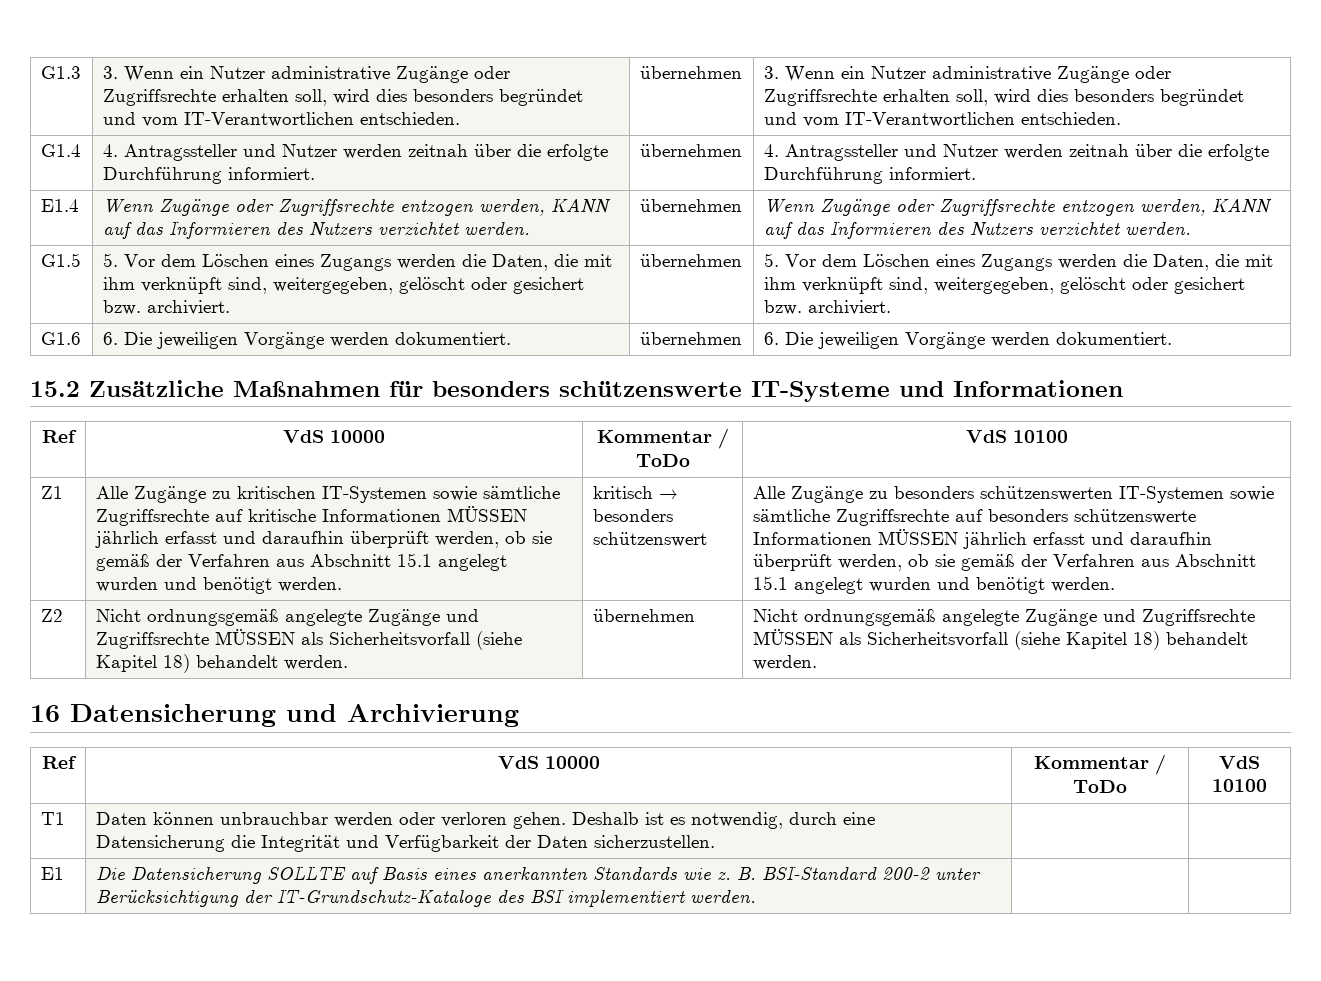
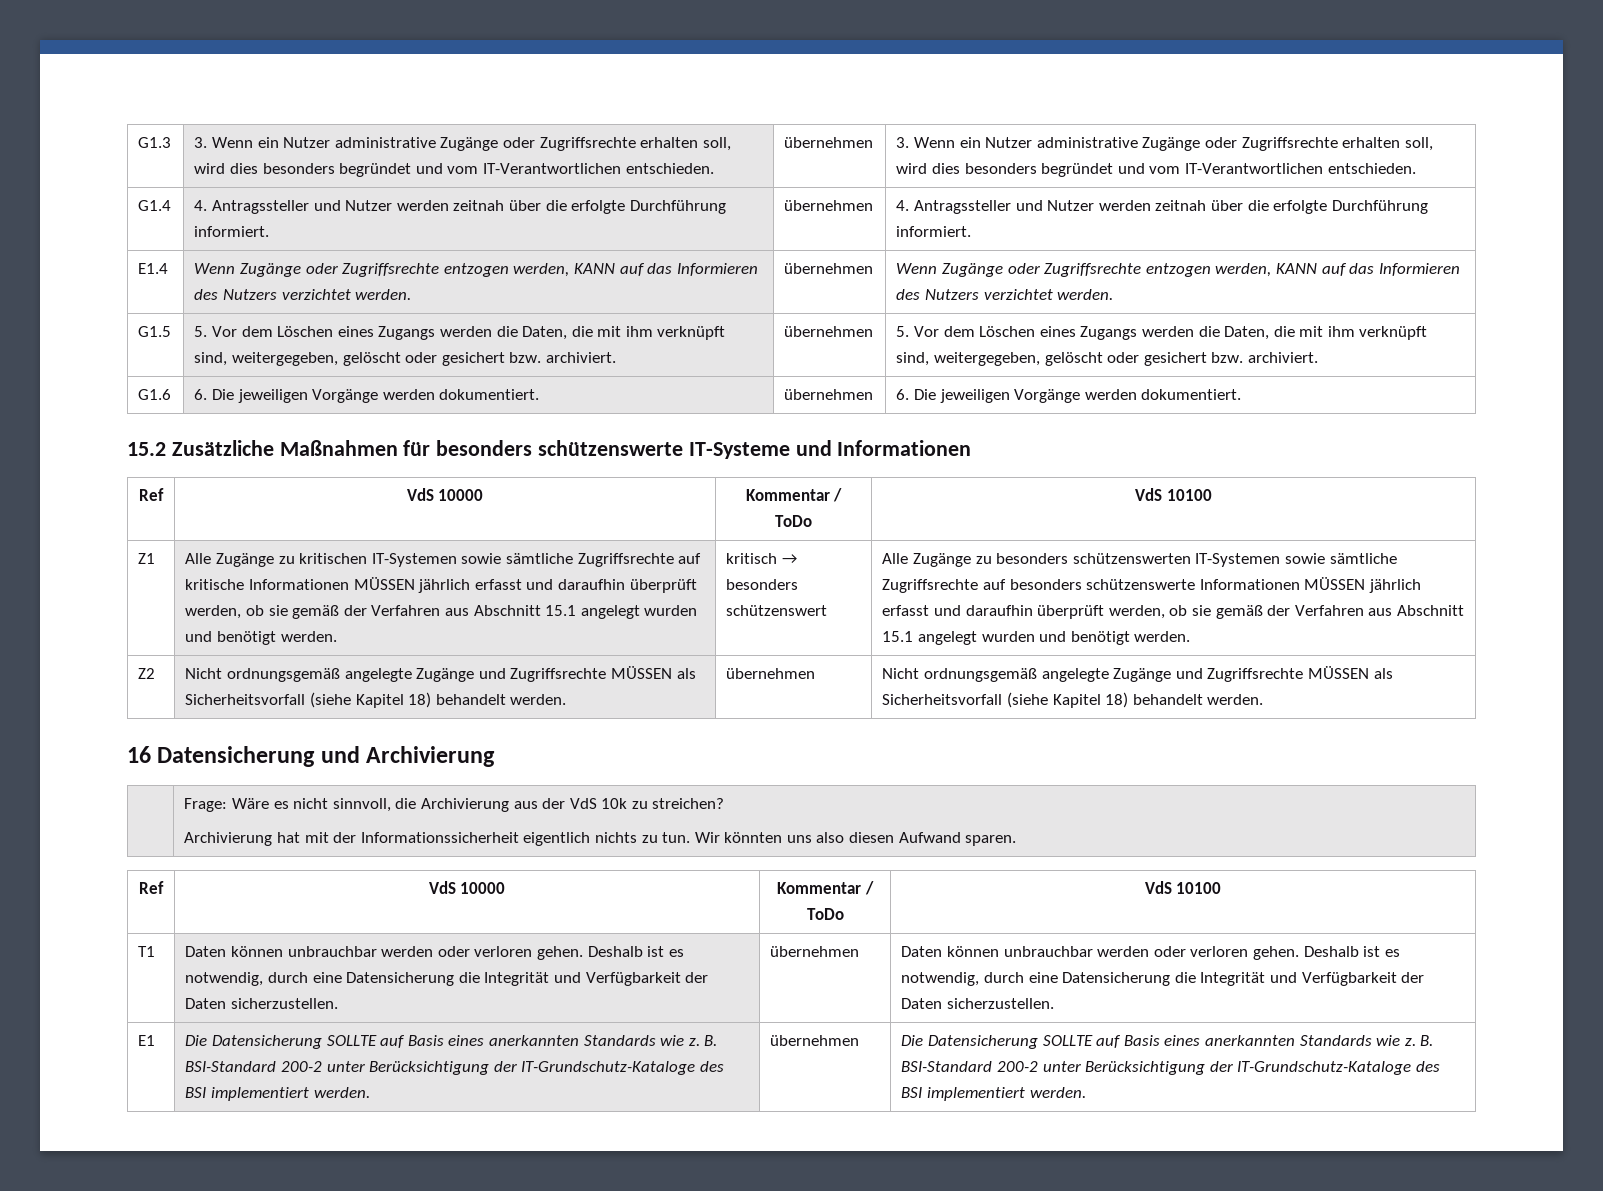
(519, 715) none -> [184,798,725,812] [184,832,1017,846] // | Frage: Wäre es nicht sinnvoll, die Archivierung aus der VdS 10k zu streichen? // Archivierung hat mit der Informationssicherheit eigentlich nichts zu tun. Wir könnten uns also diesen Aufwand sparen.
(715, 841) | -> [770,946,860,957] [901,946,1400,960] [901,972,1425,986] [901,998,1054,1009] übernehmen | Daten können unbrauchbar werden oder verloren gehen. Deshalb ist es notwendig, durch eine Datensicherung die Integrität und Verfügbarkeit der Daten sicherzustellen.
(756, 896) | -> [770,1035,860,1046] [901,1035,1434,1049] [901,1061,1440,1075] [901,1087,1086,1101] übernehmen | Die Datensicherung SOLLTE auf Basis eines anerkannten Standards wie z. B. BSI-Standard 200-2 unter Berücksichtigung der IT-Grundschutz-Kataloge des BSI implementiert werden.

